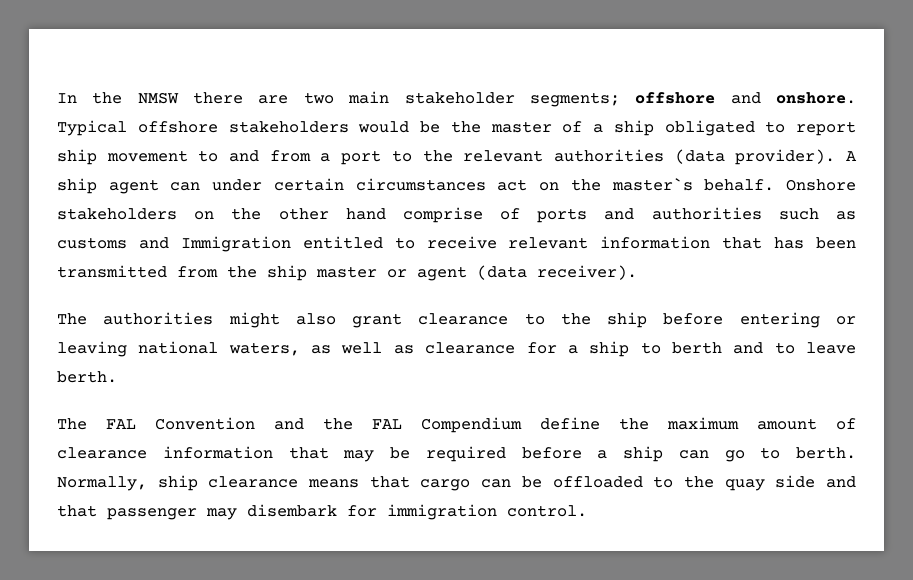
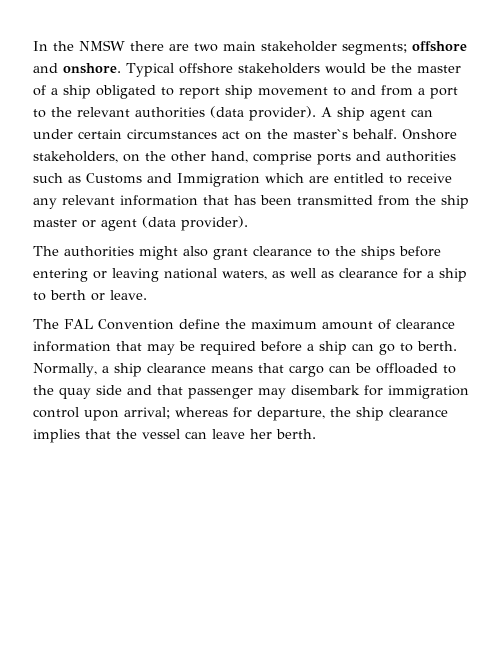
[57,208,177,220] stakeholders -> [33,151,118,163] stakeholders,
[345,207,521,223] hand comprise of -> [211,151,312,165] hand, comprise
[57,237,127,249] customs -> [86,173,142,184] Customs
(291, 244) none -> [265,173,329,183] which are
(497, 242) none -> [33,198,57,209] any
[537,265,637,280] receiver). -> [181,216,248,231] provider).
[607,312,648,328] ship -> [361,246,395,260] ships
[733,342,856,354] [57,371,117,383] and to leave berth. -> [91,290,147,301] or leave.
[274,417,522,433] and the FAL Compendium -> (174, 324) none
(147, 483) none -> [101,366,109,373] a
[507,505,587,517] control. -> [33,407,448,421] [33,429,316,443] control upon arrival; whereas for departure, the ship clearance implies that the vessel can leave her berth.

